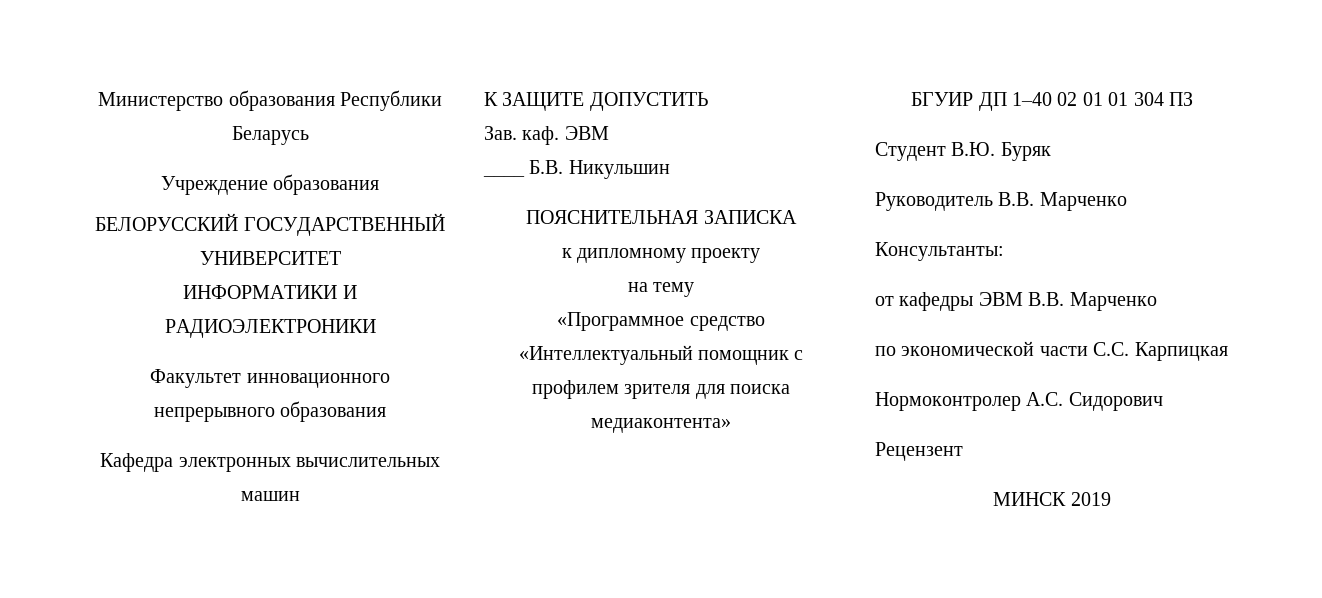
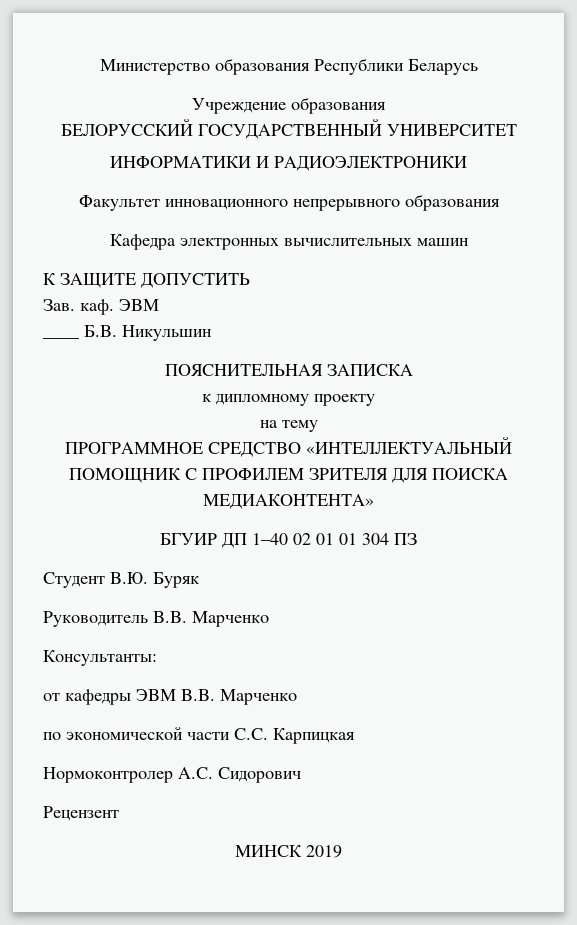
[557,312,765,331] [518,345,804,365] [531,380,791,399] [591,418,731,433] «Программное средство «Интеллектуальный помощник с профилем зрителя для поиска медиаконтента» -> [65,437,512,457] [69,468,508,483] [203,494,374,509] ПРОГРАММНОЕ СРЕДСТВО «ИНТЕЛЛЕКТУАЛЬНЫЙ ПОМОЩНИК С ПРОФИЛЕМ ЗРИТЕЛЯ ДЛЯ ПОИСКА МЕДИАКОНТЕНТА»

